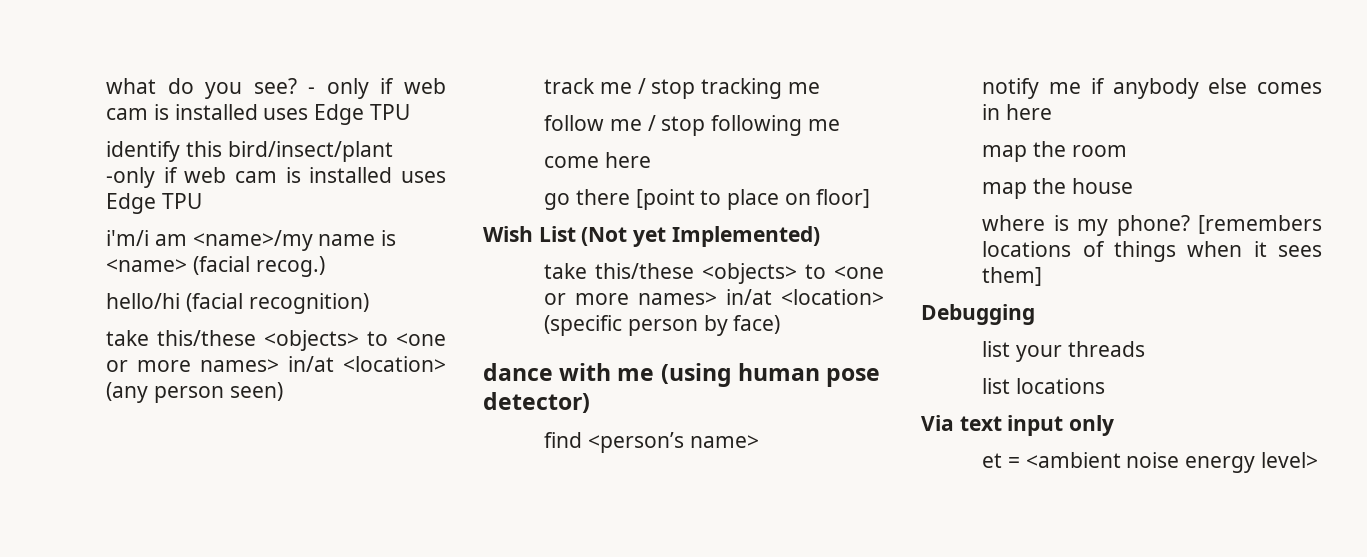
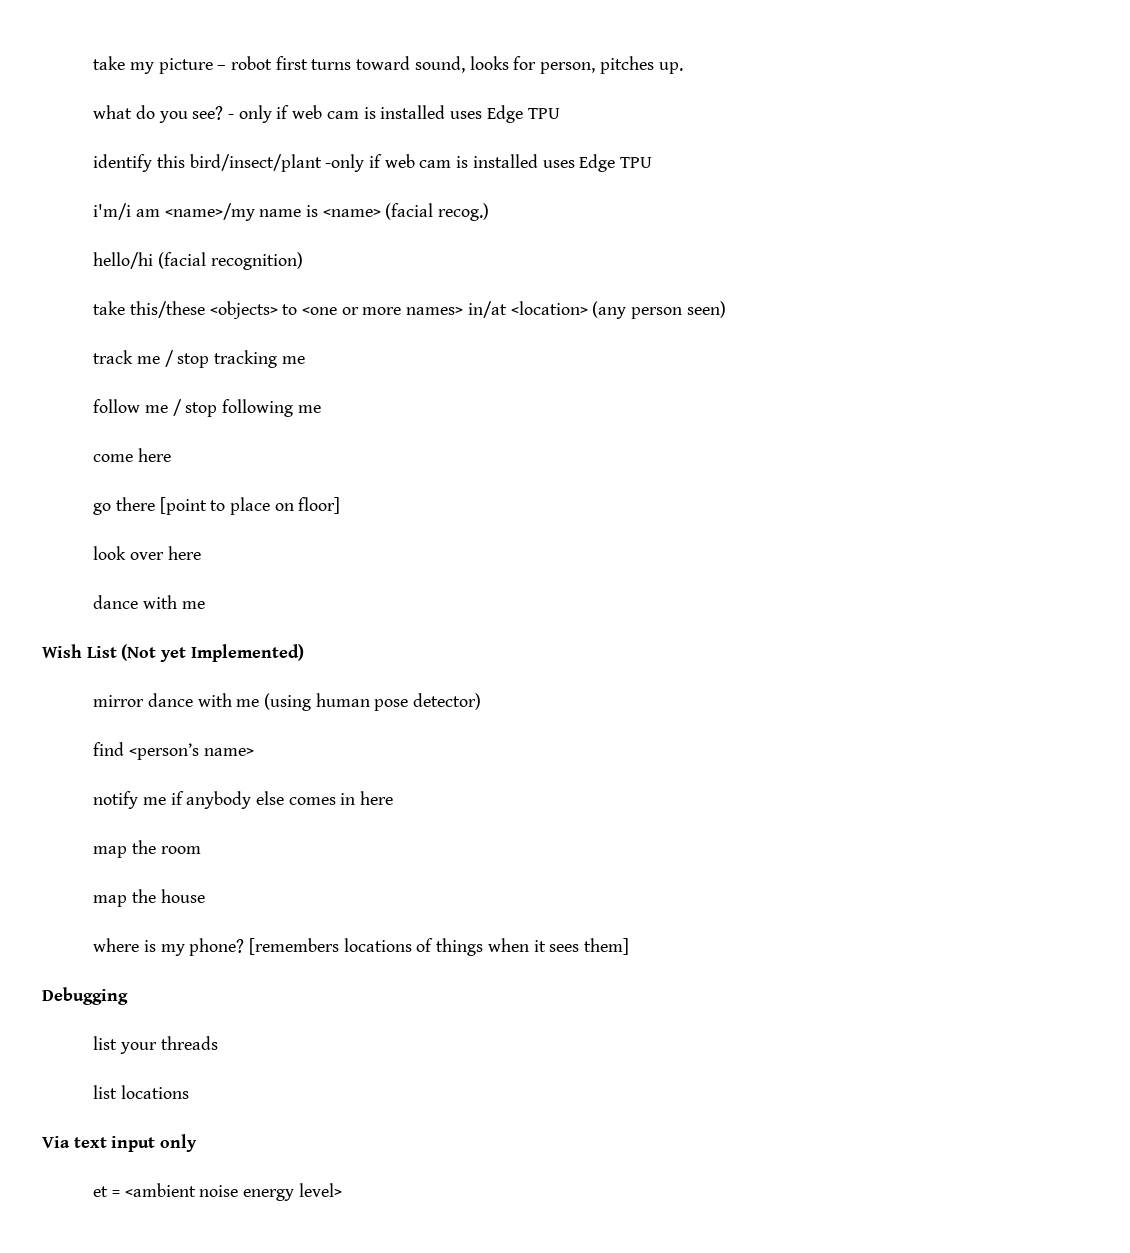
(106, 86) none -> [93,56,683,74] take my picture – robot first turns toward sound, looks for person, pitches up. //
(871, 198) none -> [93,546,201,560] [93,595,205,609] // look over here // dance with me
[544,263,884,284] [544,289,884,305] [544,315,781,336] take this/these <objects> to <one or more names> in/at <location> (specific person by face) // -> [93,695,145,707] mirror

